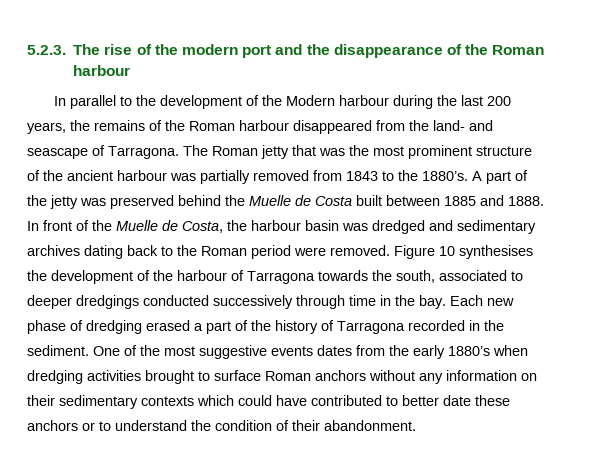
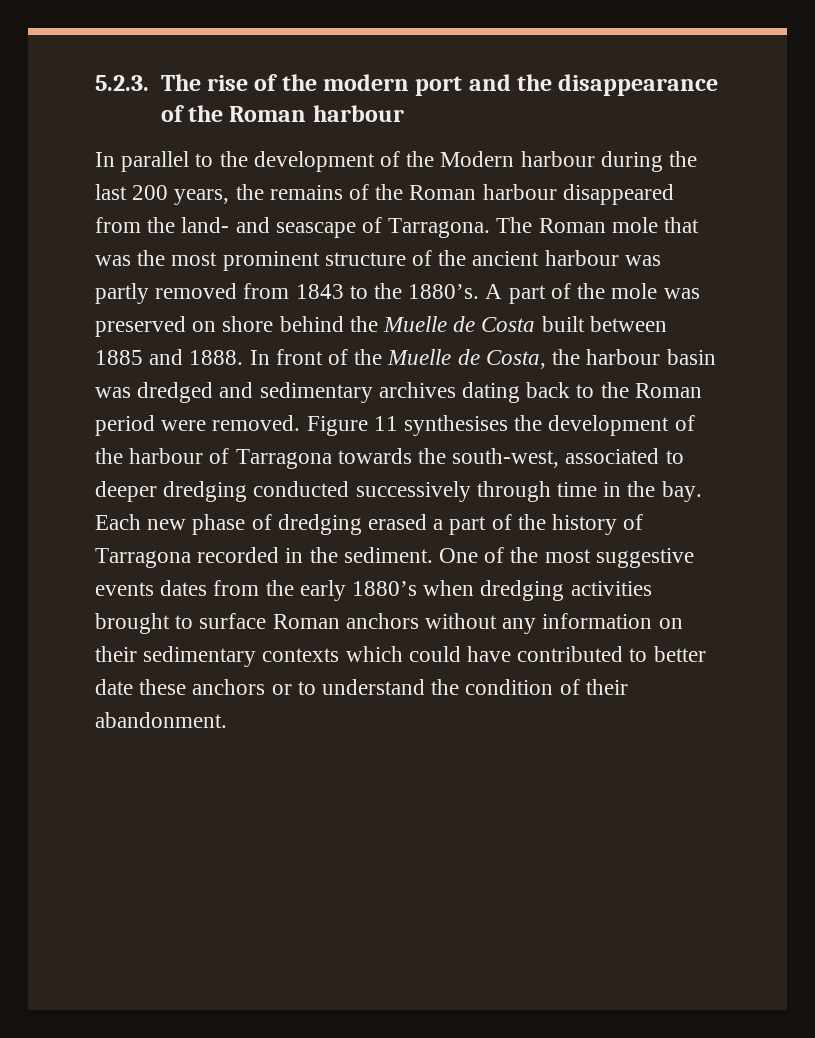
[261,145,289,159] jetty -> [611,217,658,233] mole
[200,170,250,184] partially -> [95,283,149,304] partly
[50,195,78,209] jetty -> [611,283,658,299] mole
(174, 202) none -> [192,316,274,332] on shore
[439,246,455,256] 10 -> [373,416,398,431] 11
[396,270,435,283] south, -> [452,448,560,468] south-west,
[76,295,139,309] dredgings -> [163,481,248,502] dredging

